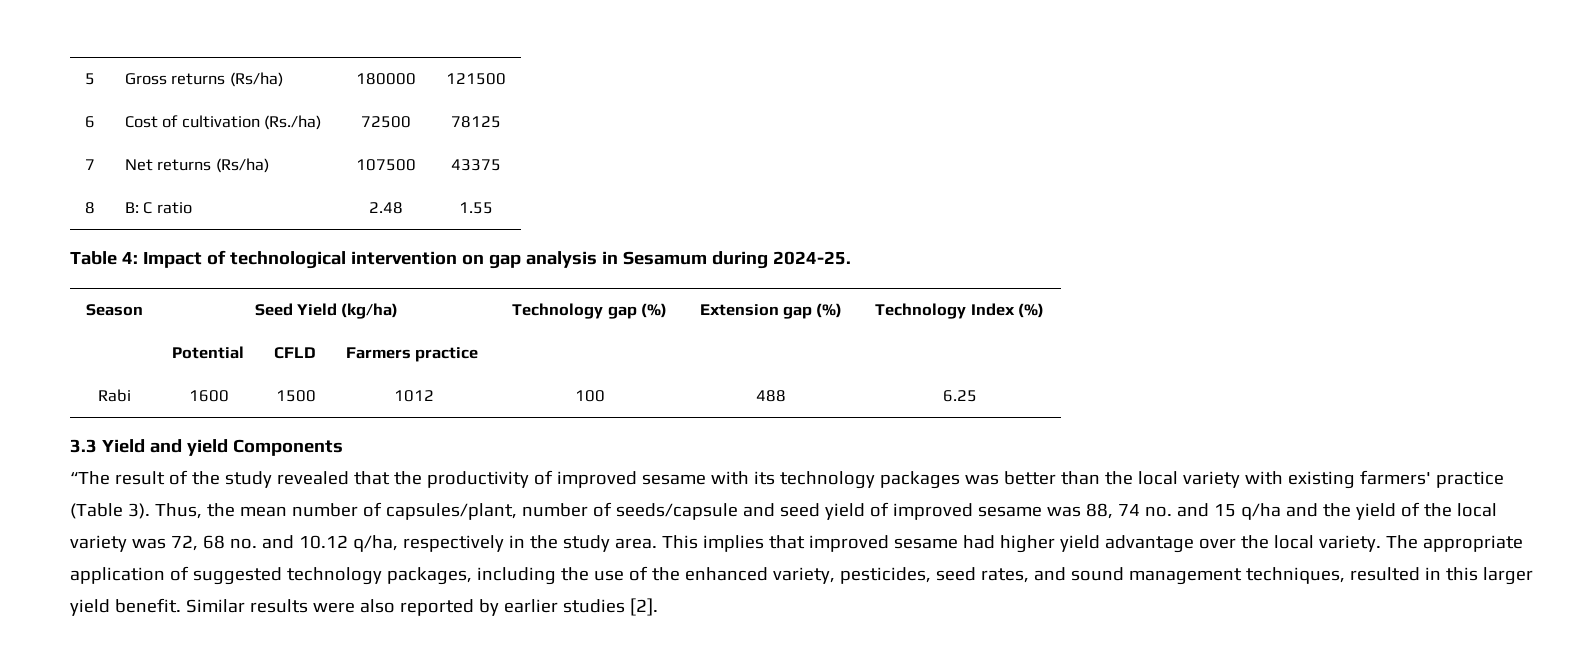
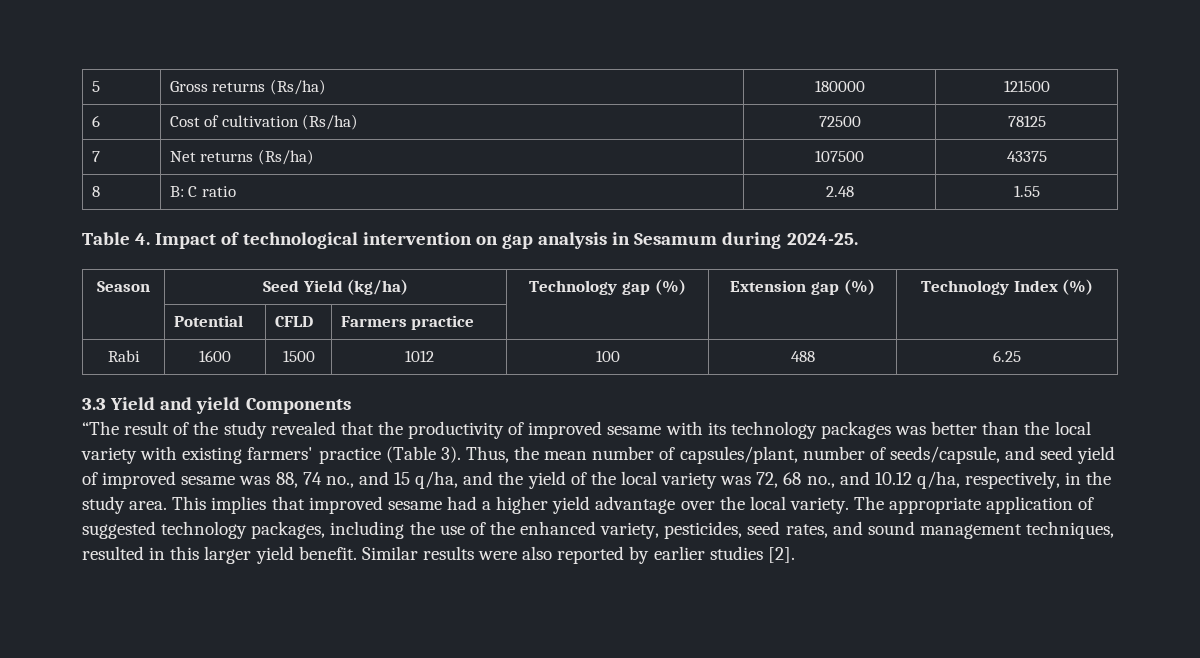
[263,115,321,130] (Rs./ha) -> [302,114,359,130] (Rs/ha)
[121,252,138,264] 4: -> [135,233,151,245] 4.
[615,503,738,520] seeds/capsule -> [889,446,1000,464] seeds/capsule,
[1144,506,1172,517] no. -> [325,476,354,488] no.,
[1240,503,1281,520] q/ha -> [415,471,459,489] q/ha,
[229,538,257,549] no. -> [806,476,835,488] no.,
[402,535,504,552] respectively -> [965,471,1061,489] respectively,
(995, 542) none -> [482,501,492,510] a

